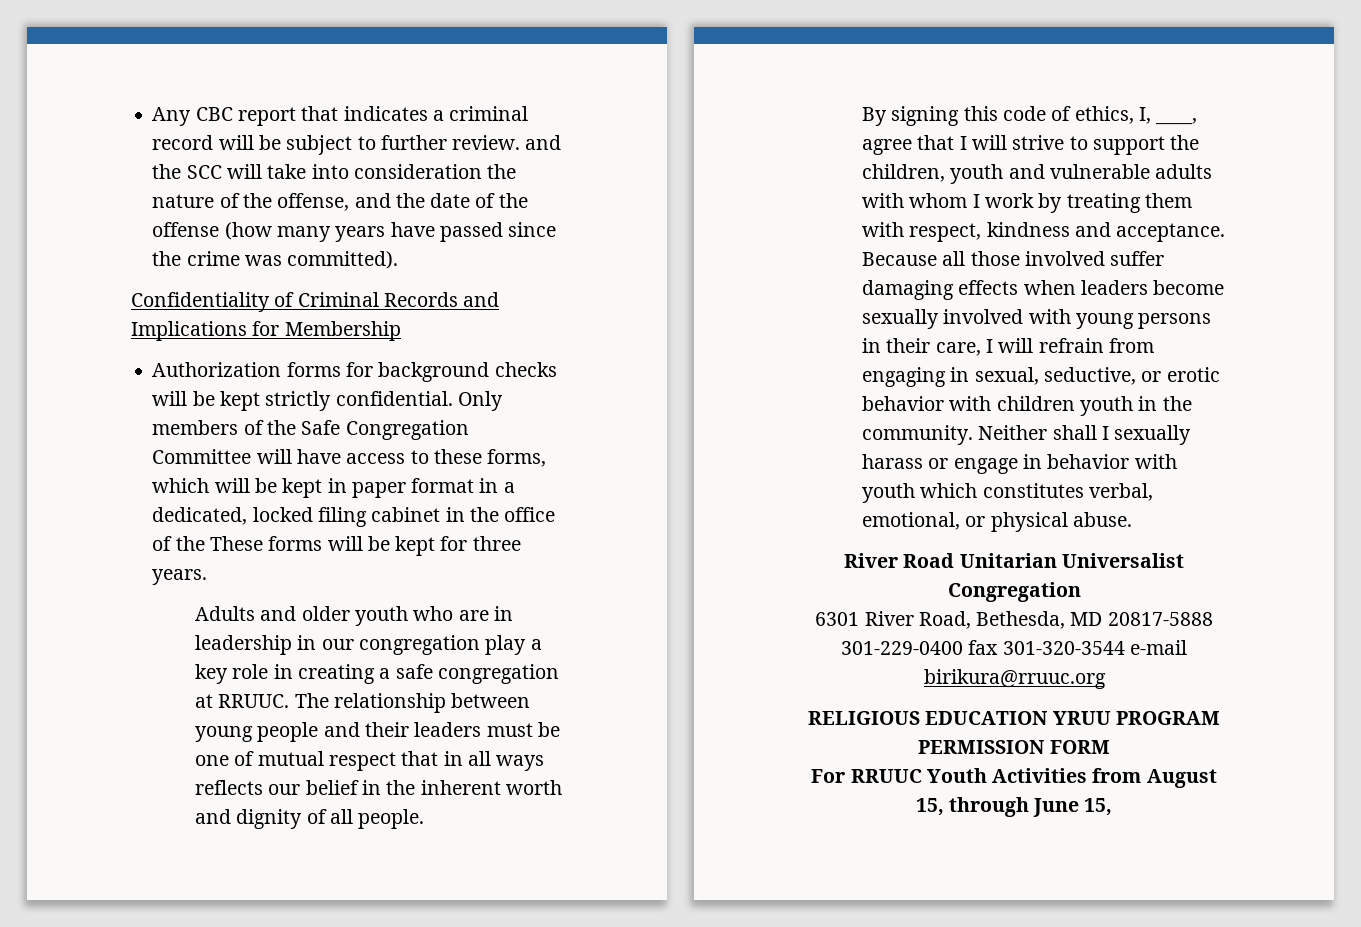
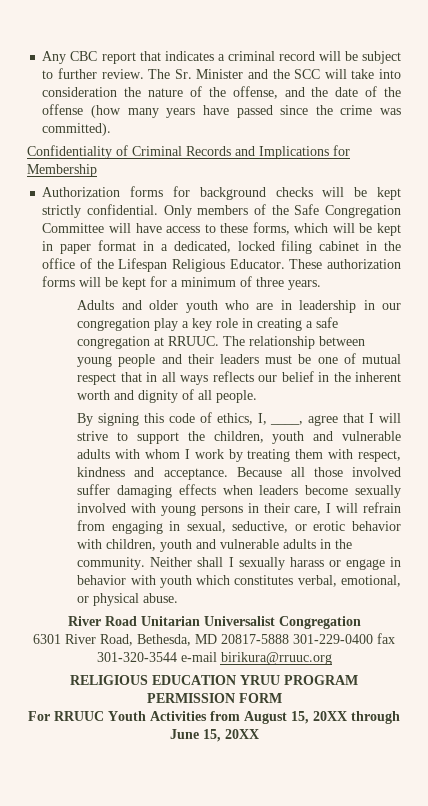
(521, 142) none -> [148,69,244,79] The Sr. Minister
[209,536,263,551] These -> [118,258,401,272] Lifespan Religious Educator. These authorization
(468, 543) none -> [171,276,253,287] a minimum of
[996,396,1133,416] children youth -> [106,539,317,552] children, youth and vulnerable adults
(944, 807) none -> [313,711,347,721] 20XX
(1113, 807) none -> [224,729,259,739] 20XX

